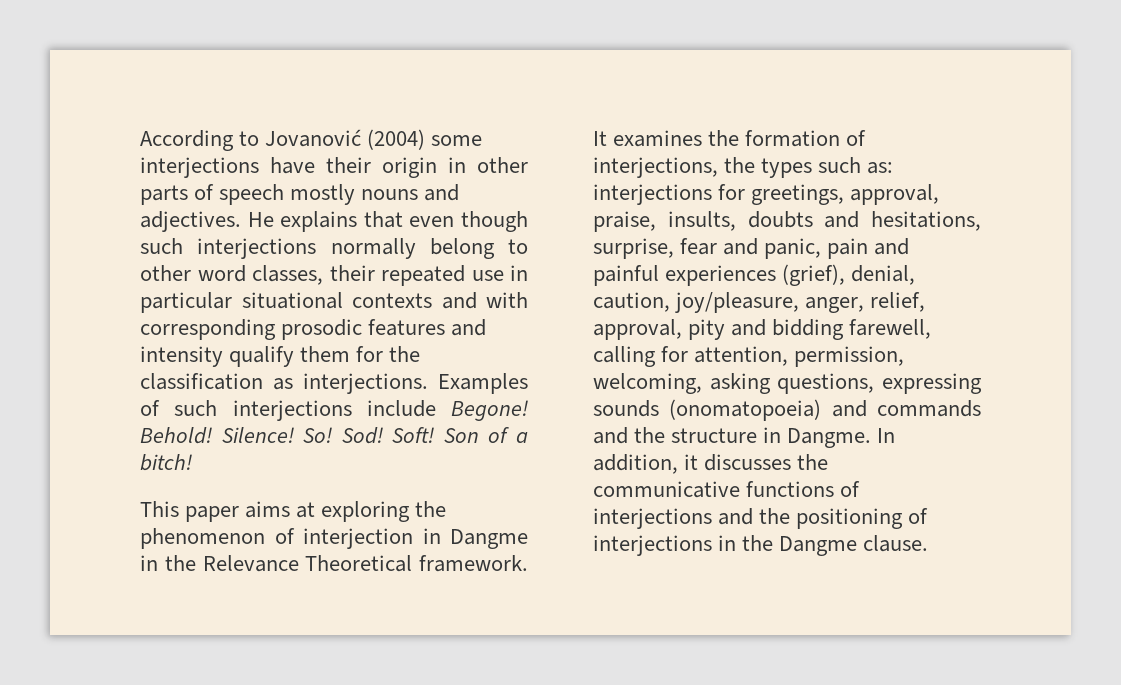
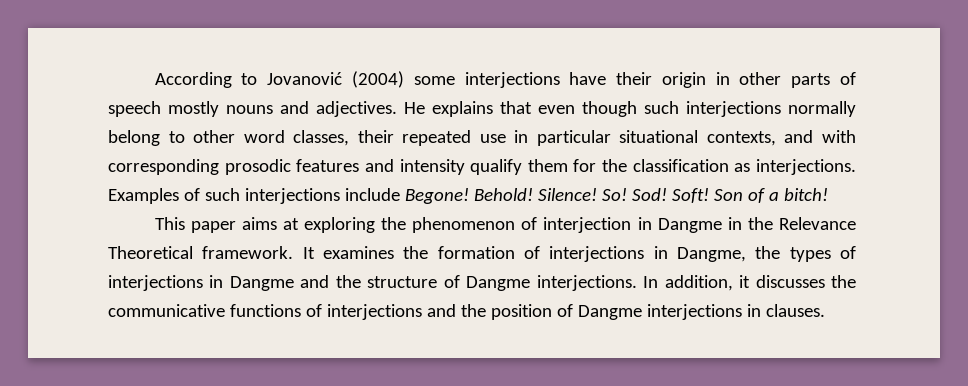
[352,293,432,308] contexts -> [706,131,776,146] contexts,
[593,157,894,178] [593,184,940,205] [593,211,981,232] [593,238,910,259] [593,264,916,286] [593,292,926,313] [593,319,932,340] [593,346,905,367] [593,373,982,394] [593,399,981,421] [593,427,872,448] interjections, the types such as: interjections for greetings, approval, praise, insults, doubts and hesitations, surprise, fear and panic, pain and painful experiences (grief), denial, caution, joy/pleasure, anger, relief, approval, pity and bidding farewell, calling for attention, permission, welcoming, asking questions, expressing sounds (onomatopoeia) and commands and the structure in Dangme. -> [549,246,857,262] [108,275,637,291] interjections in Dangme, the types of interjections in Dangme and the structure of Dangme interjections.
[796,508,929,529] [593,535,929,556] positioning of interjections in the Dangme clause. -> [490,304,825,320] position of Dangme interjections in clauses.

